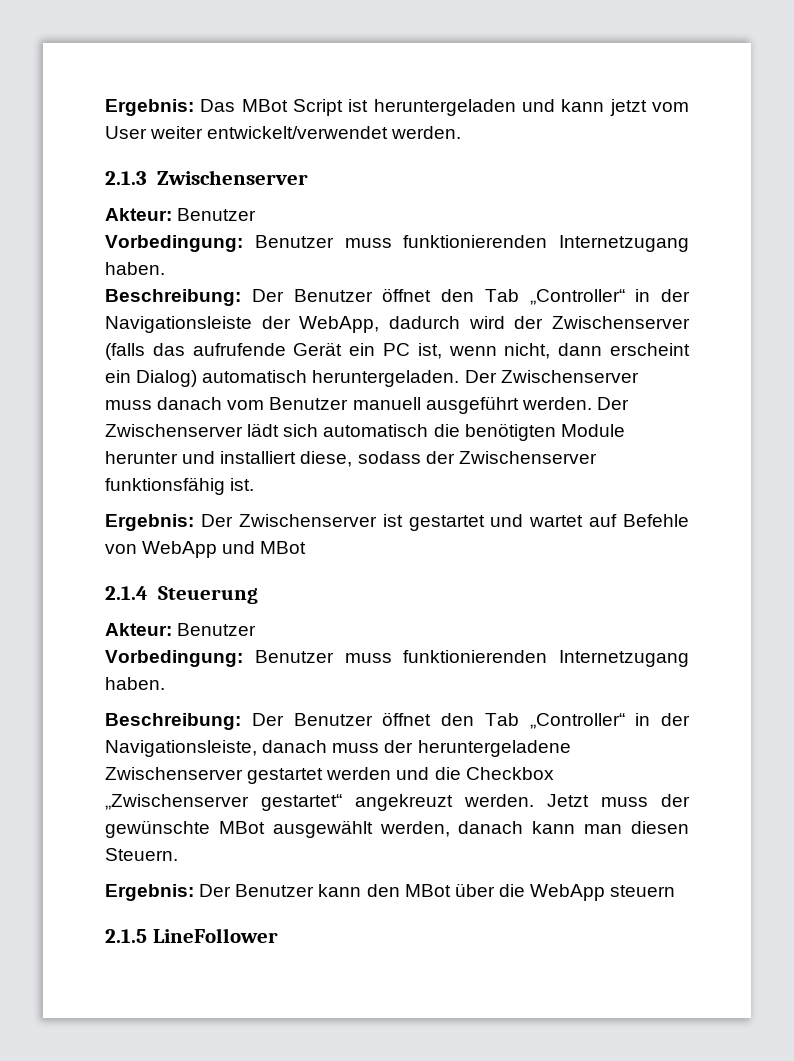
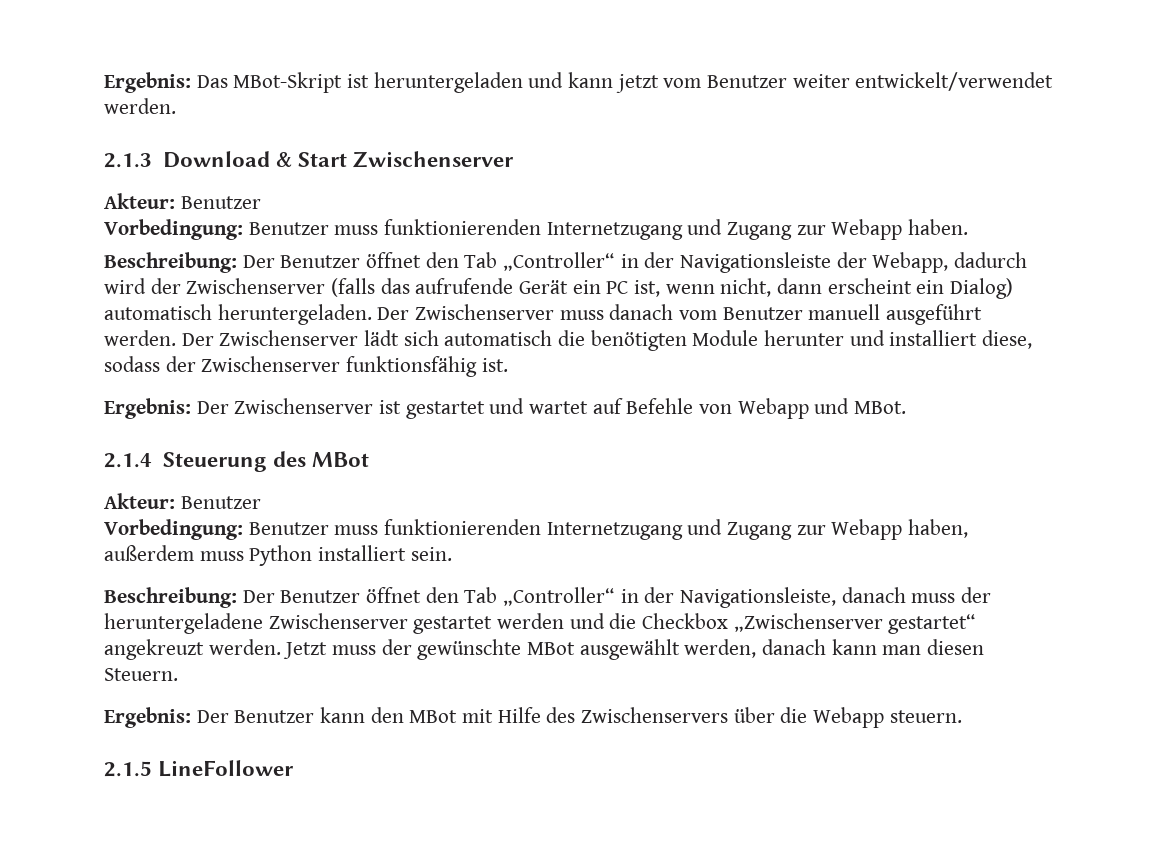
[241,99,343,116] MBot Script -> [233,72,343,93] MBot-Skript
[105,126,147,139] User -> [707,75,788,88] Benutzer
(147, 178) none -> [162,151,347,168] Download & Start
(689, 243) none -> [687,219,903,240] und Zugang zur Webapp
[299,316,380,333] WebApp, -> [872,252,949,273] Webapp,
[142,541,307,558] WebApp und MBot -> [737,398,907,419] Webapp und MBot.
[105,623,257,636] [105,650,689,667] [105,677,165,690] // Akteur: Benutzer // Vorbedingung: Benutzer muss funktionierenden Internetzugang haben. -> [272,451,369,467] [104,493,261,509] [104,519,969,540] [104,545,452,566] des MBot // Akteur: Benutzer // Vorbedingung: Benutzer muss funktionierenden Internetzugang und Zugang zur Webapp haben, außerdem muss Python installiert sein.
[454,883,676,901] über die WebApp steuern -> [462,707,962,728] mit Hilfe des Zwischenservers über die Webapp steuern.

